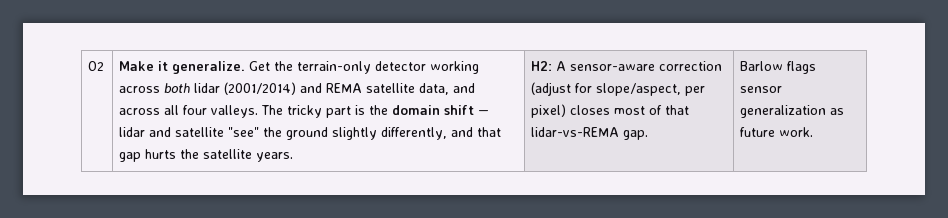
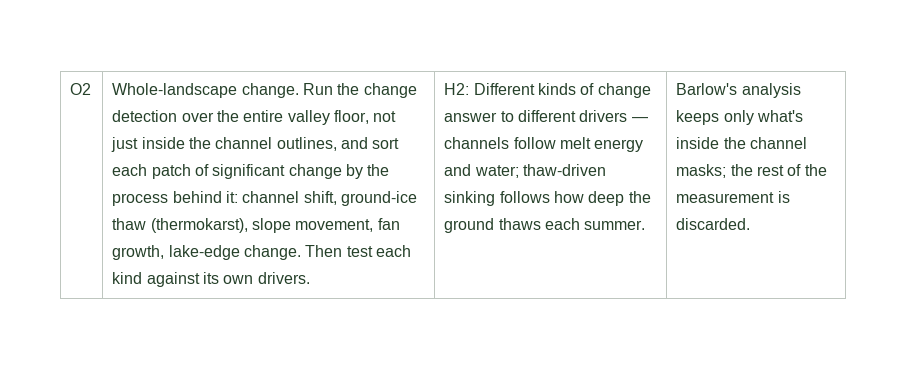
[119,61,480,74] [119,82,476,95] [119,105,490,118] [119,127,502,140] [119,149,294,162] [531,61,723,71] [531,82,706,96] [531,104,690,118] [531,127,649,140] [740,61,817,74] [740,86,783,93] [740,105,845,118] [740,127,814,137] Make it generalize. Get the terrain-only detector working across both lidar (2001/2014) and REMA satellite data, and across all four valleys. The tricky part is the domain shift — lidar and satellite "see" the ground slightly differently, and that gap hurts the satellite years. | H2: A sensor-aware correction (adjust for slope/aspect, per pixel) closes most of that lidar-vs-REMA gap. | Barlow flags sensor generalization as future work. -> [112,83,417,98] [112,110,397,125] [111,137,400,152] [112,164,390,179] [112,191,418,206] [112,218,400,233] [112,245,412,260] [112,272,310,287] [444,83,651,98] [444,110,648,122] [444,137,644,152] [444,164,607,178] [444,191,651,206] [444,218,646,233] [676,83,801,98] [676,110,804,125] [676,137,808,149] [676,164,827,178] [676,191,790,203] [676,218,751,230] Whole-landscape change. Run the change detection over the entire valley floor, not just inside the channel outlines, and sort each patch of significant change by the process behind it: channel shift, ground-ice thaw (thermokarst), slope movement, fan growth, lake-edge change. Then test each kind against its own drivers. | H2: Different kinds of change answer to different drivers — channels follow melt energy and water; thaw-driven sinking follows how deep the ground thaws each summer. | Barlow's analysis keeps only what's inside the channel masks; the rest of the measurement is discarded.

